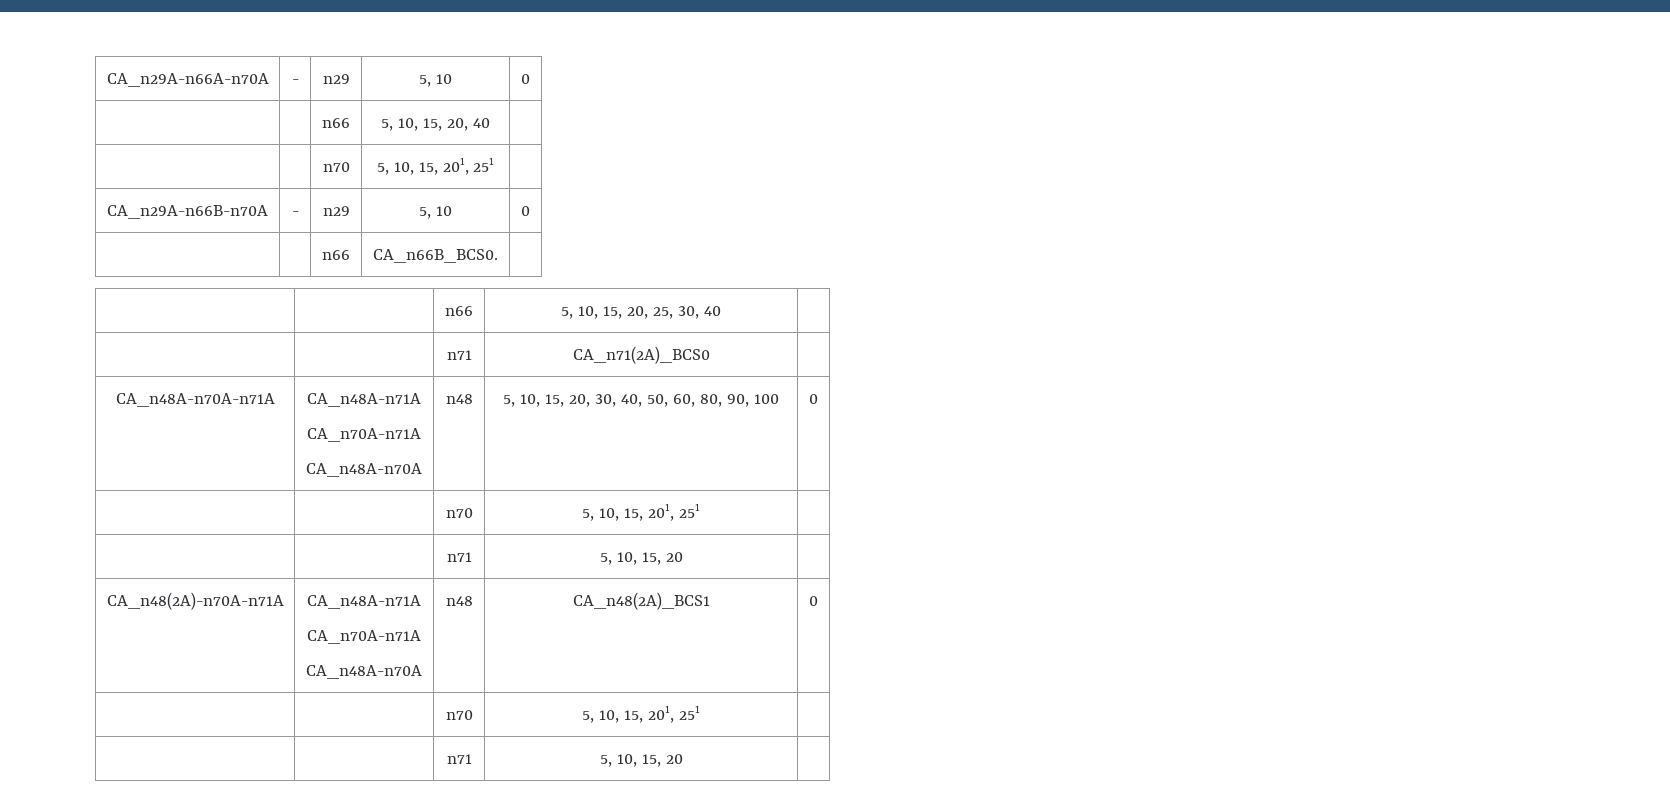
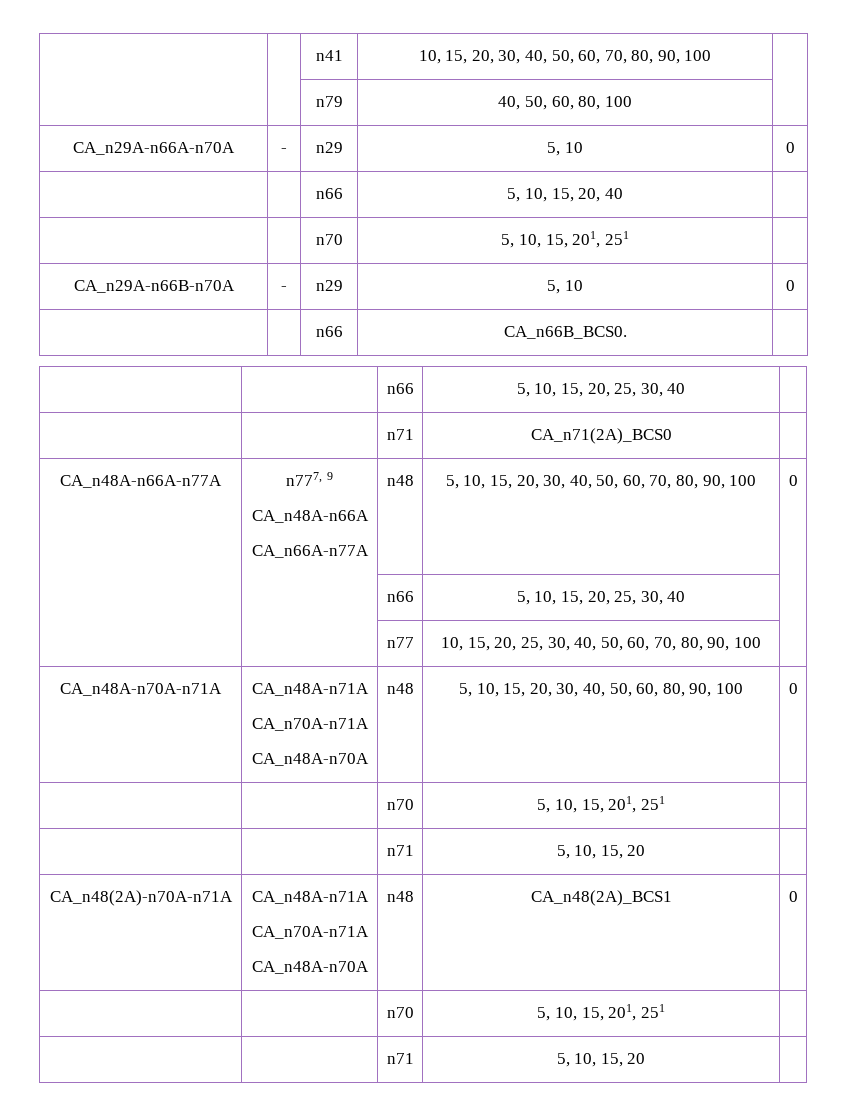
(106, 80) none -> [315,50,343,61] [418,50,712,64] [315,96,343,107] [498,96,632,110] | | n41 | 10, 15, 20, 30, 40, 50, 60, 70, 80, 90, 100 | // | | n79 | 40, 50, 60, 80, 100 | //
(710, 355) none -> [59,475,222,488] [286,472,333,486] [251,510,369,523] [251,545,369,558] [386,475,414,486] [445,475,757,489] [788,475,798,486] [386,591,414,602] [516,591,686,605] [386,637,414,648] [441,637,761,651] // CA_n48A-n66A-n77A | n777, 9 // CA_n48A-n66A // CA_n66A-n77A | n48 | 5, 10, 15, 20, 30, 40, 50, 60, 70, 80, 90, 100 | 0 // | | n66 | 5, 10, 15, 20, 25, 30, 40 | // | | n77 | 10, 15, 20, 25, 30, 40, 50, 60, 70, 80, 90, 100 |

